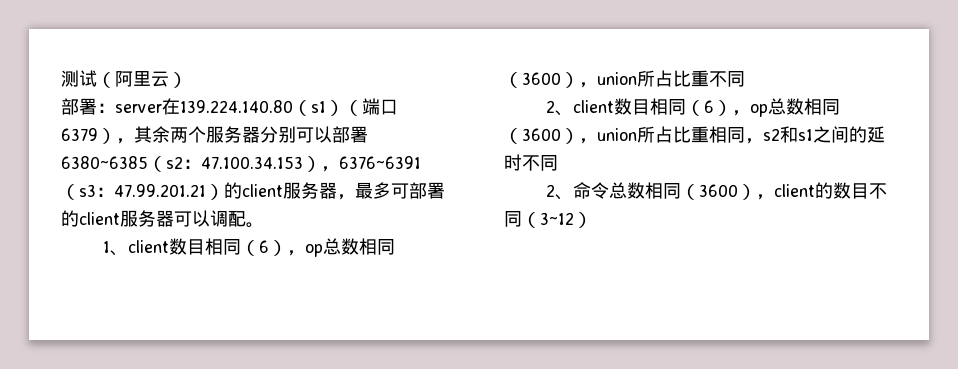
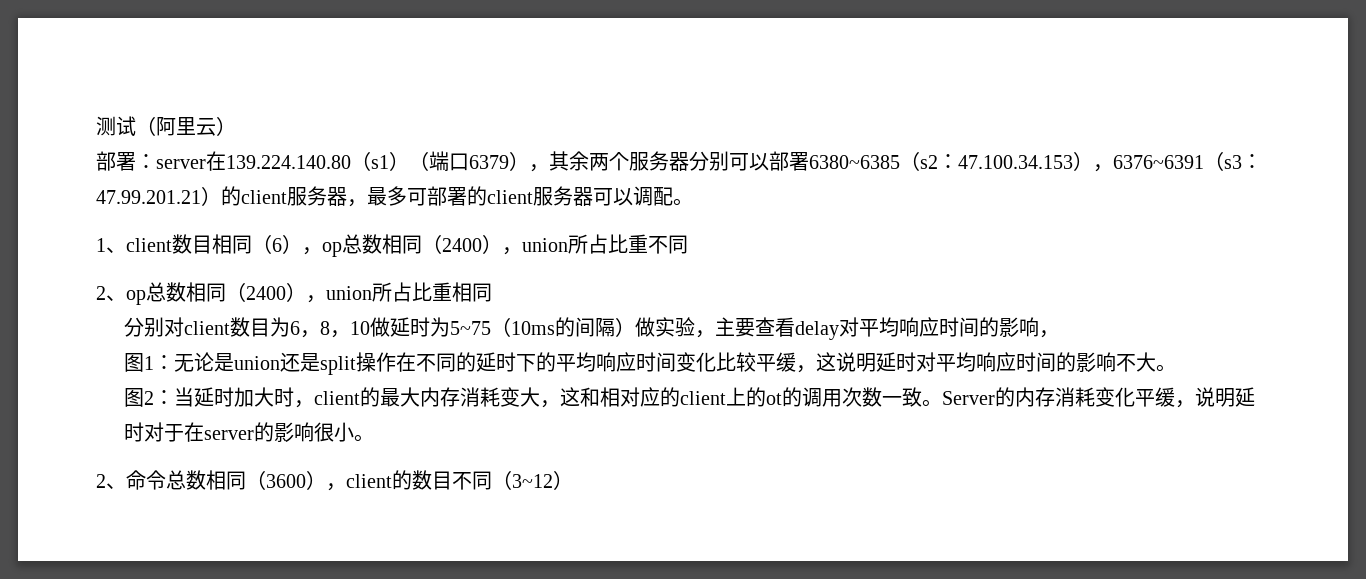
[522,72,561,85] 3600 -> [442,238,482,252] 2400
[572,98,840,117] [504,128,561,144] client数目相同（6），op总数相同（3600 -> [126,282,286,305] op总数相同（2400
[745,126,885,144] [504,154,558,171] ，s2和s1之间的延时不同 -> [124,317,1060,340] [124,352,1177,375] [124,387,1256,408] [124,422,375,442] // 分别对client数目为6，8，10做延时为5~75（10ms的间隔）做实验，主要查看delay对平均响应时间的影响， // 图1：无论是union还是split操作在不同的延时下的平均响应时间变化比较平缓，这说明延时对平均响应时间的影响不大。 // 图2：当延时加大时，client的最大内存消耗变大，这和相对应的client上的ot的调用次数一致。Server的内存消耗变化平缓，说明延时对于在server的影响很小。

